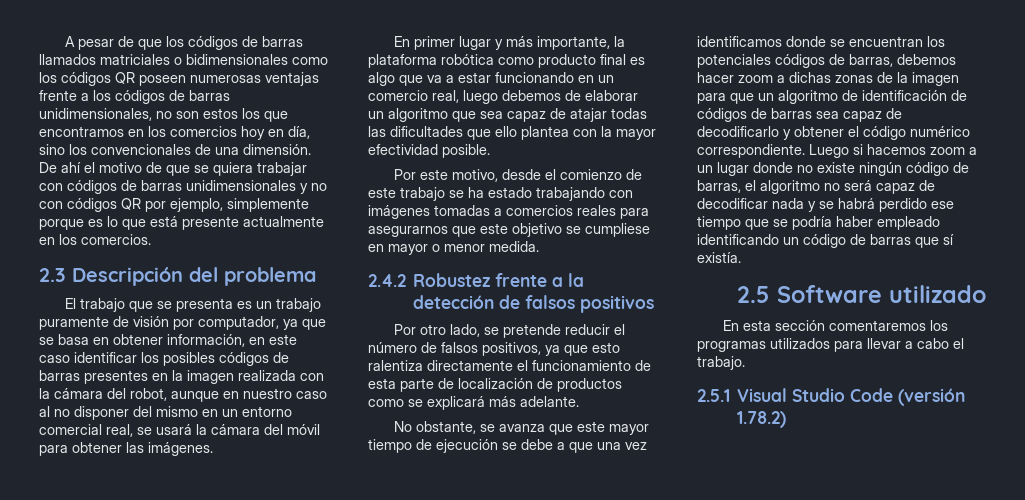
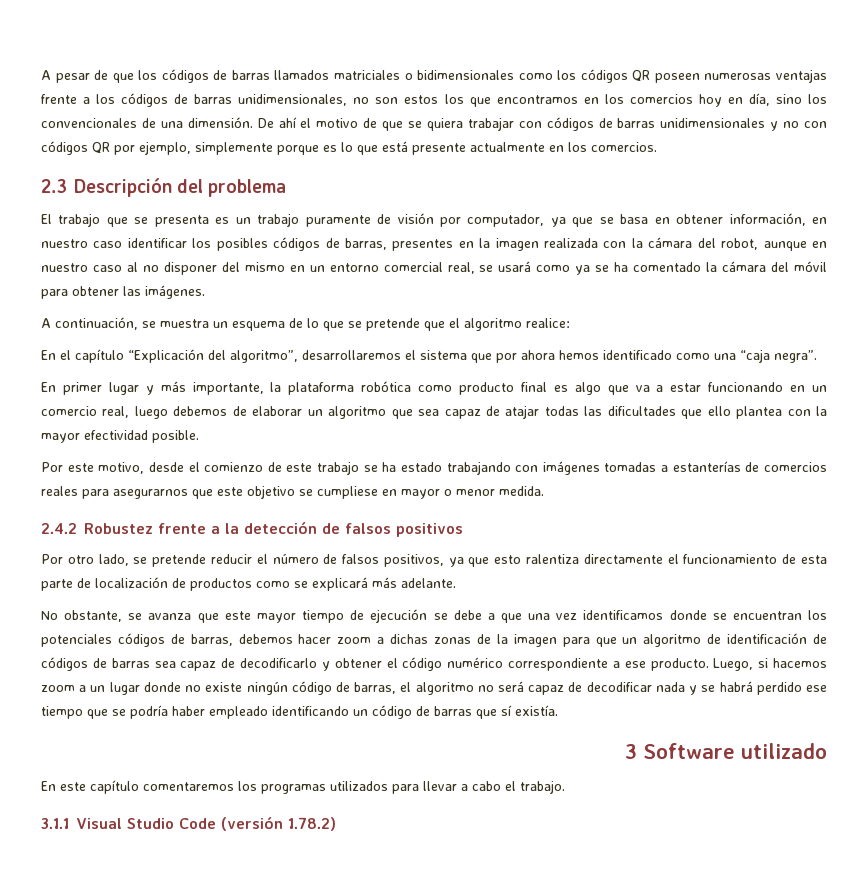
[269,334,297,345] este -> [41,239,88,248] nuestro
[39,370,80,381] barras -> [344,238,387,250] barras,
(192, 429) none -> [536,262,702,275] como ya se ha comentado
(213, 449) none -> [41,317,570,331] [41,349,817,363] // A continuación, se muestra un esquema de lo que se pretende que el algoritmo realice: // En el capítulo “Explicación del algoritmo”, desarrollaremos el sistema que por ahora hemos identificado como una “caja negra”.
(502, 212) none -> [672,461,760,472] estanterías de
[697,144,849,158] correspondiente. Luego -> [507,658,754,671] correspondiente a ese producto. Luego,
[737,286,770,303] 2.5 -> [625,744,637,759] 3
[743,320,826,331] esta sección -> [60,780,139,794] este capítulo
[697,389,730,402] 2.5.1 -> [41,818,69,829] 3.1.1

